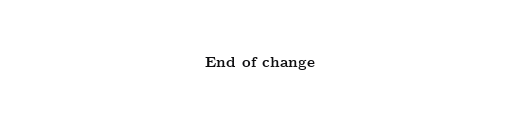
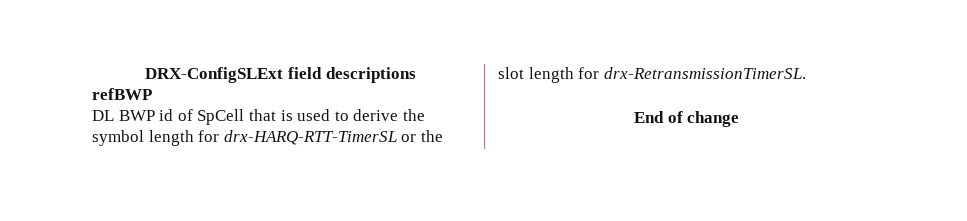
(205, 62) none -> [145,67,416,83] [92,88,152,100] [92,109,425,125] [92,130,443,146] [498,67,806,83] DRX-ConfigSLExt field descriptions // refBWP // DL BWP id of SpCell that is used to derive the symbol length for drx-HARQ-RTT-TimerSL or the slot length for drx-RetransmissionTimerSL. //

